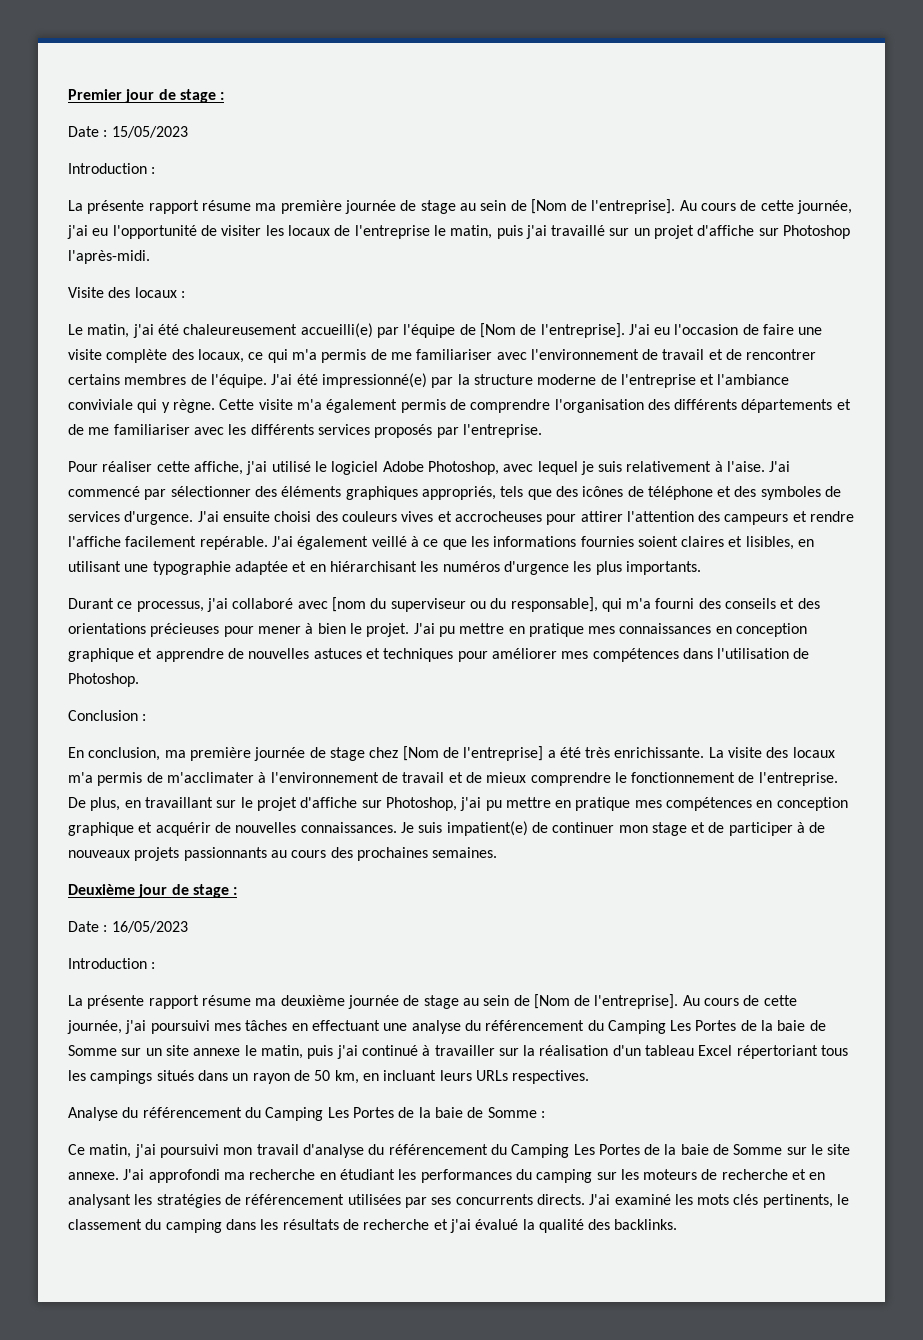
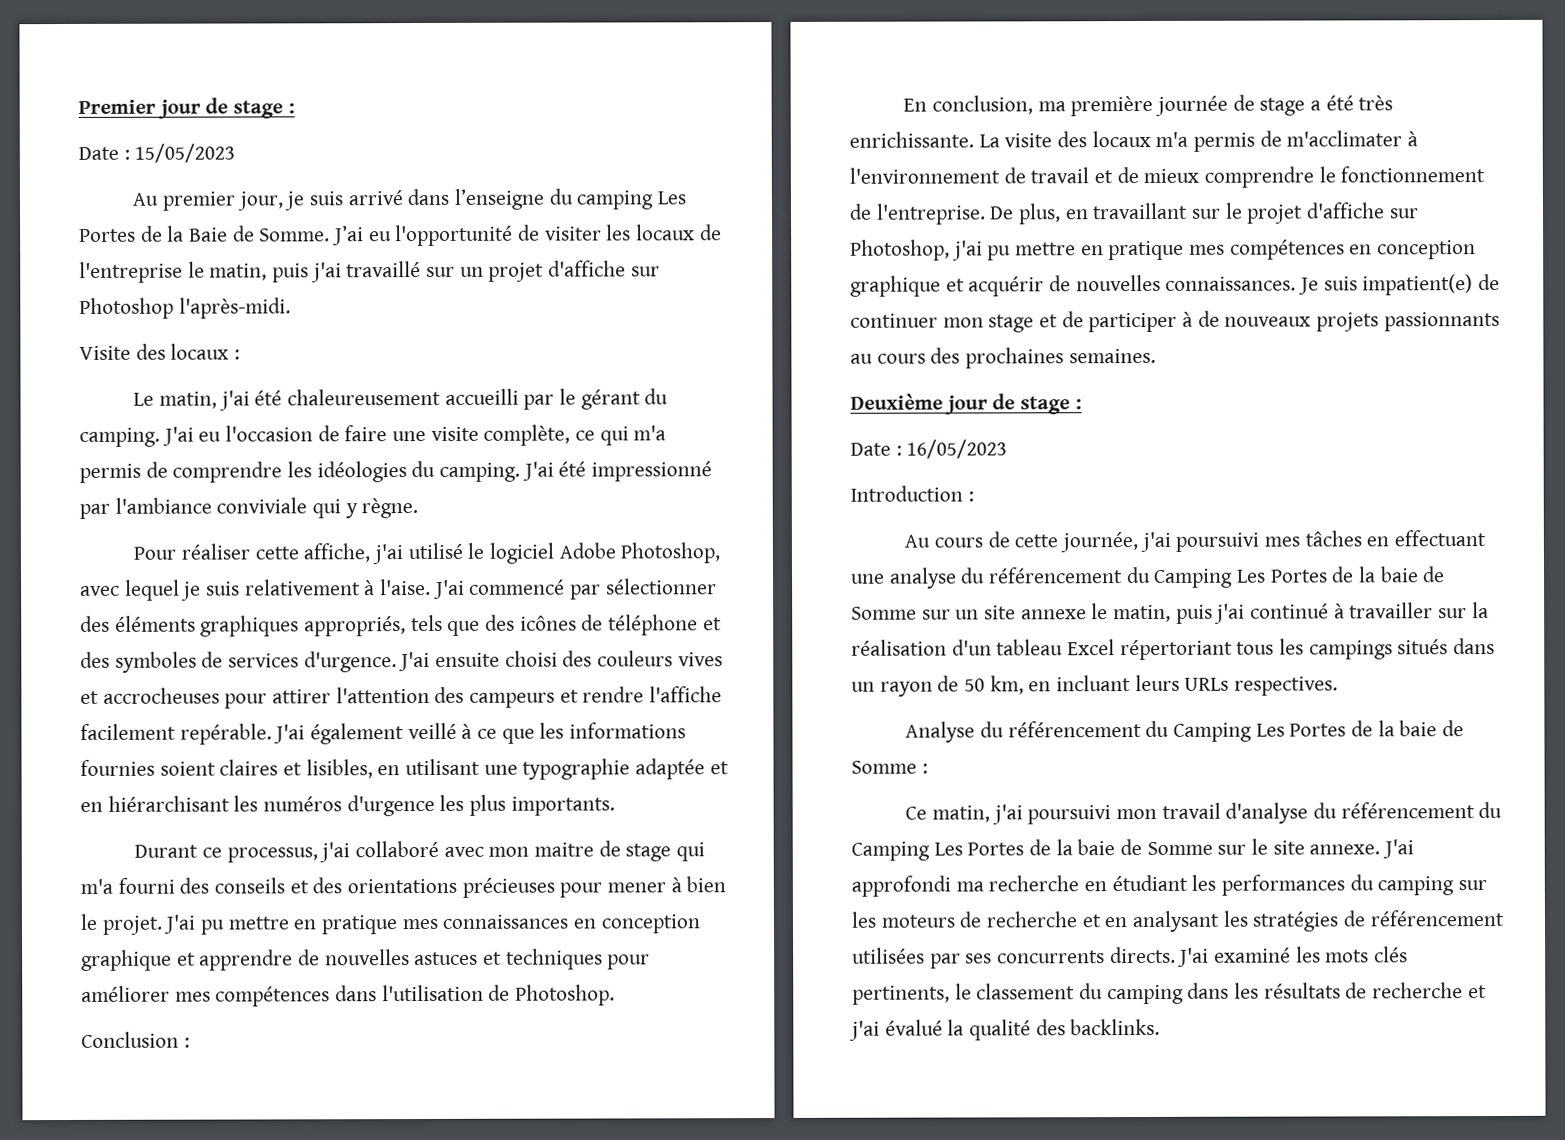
[68,163,156,174] [68,199,853,214] [67,225,88,239] Introduction : // La présente rapport résume ma première journée de stage au sein de [Nom de l'entreprise]. Au cours de cette journée, j'ai -> [132,188,686,211] [79,225,365,246] Au premier jour, je suis arrivé dans l’enseigne du camping Les Portes de la Baie de Somme. J’ai
[300,323,625,338] accueilli(e) par l'équipe de [Nom de l'entreprise]. -> [444,388,669,410] [79,427,160,447] accueilli par le gérant du camping.
[106,349,244,363] complète des locaux, -> [483,424,571,446] complète,
[390,349,817,360] [68,373,715,388] me familiariser avec l'environnement de travail et de rencontrer certains membres de l'équipe. J'ai été impressionné(e) par la structure moderne de l'entreprise et -> [172,460,713,483] [79,503,110,519] comprendre les idéologies du camping. J'ai été impressionné par
[219,399,851,413] [68,424,542,438] Cette visite m'a également permis de comprendre l'organisation des différents départements et de me familiariser avec les différents services proposés par l'entreprise. -> (419, 508) none
[331,597,598,612] [nom du superviseur ou du responsable], -> [488,840,672,862] mon maitre de stage
[369,746,544,761] chez [Nom de l'entreprise] -> (1306, 106) none
[68,994,679,1009] La présente rapport résume ma deuxième journée de stage au sein de [Nom de l'entreprise]. -> (974, 496) none

